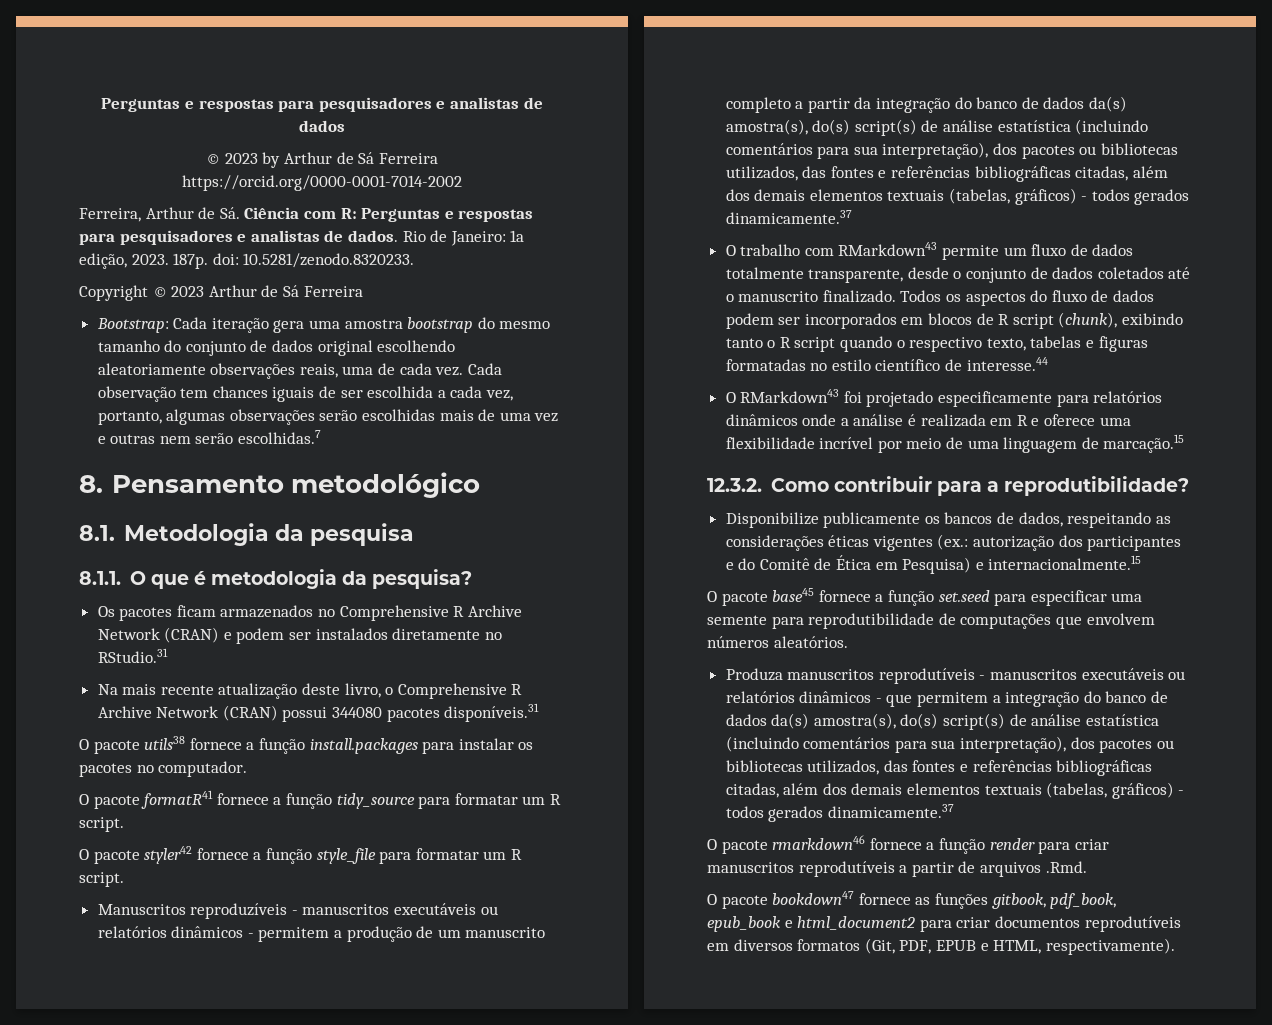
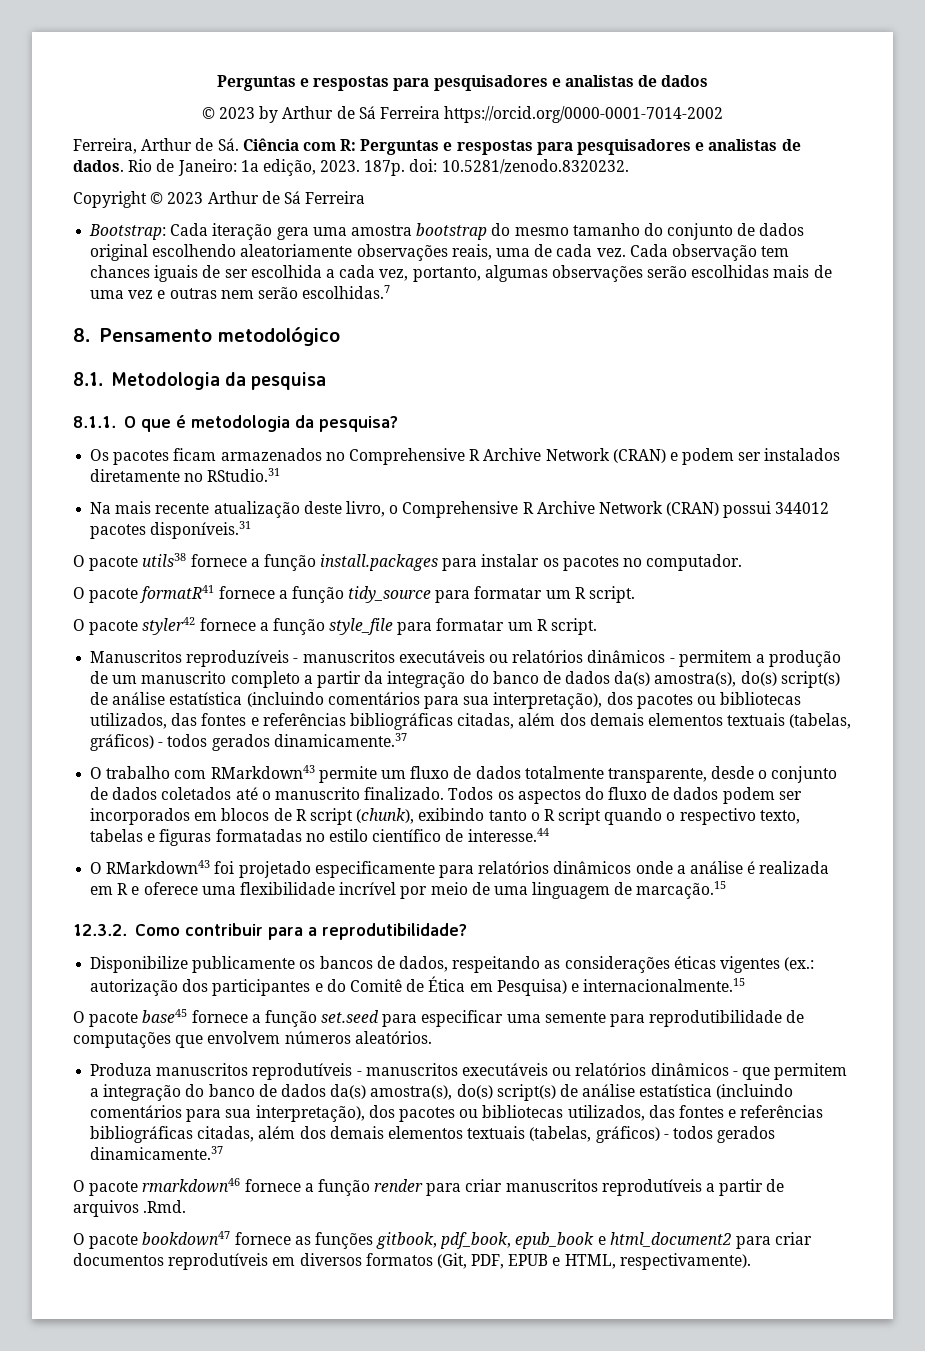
[243,253,415,268] 10.5281/zenodo.8320233. -> [441,159,629,174] 10.5281/zenodo.8320232.
[332,707,383,718] 344080 -> [775,502,830,514] 344012

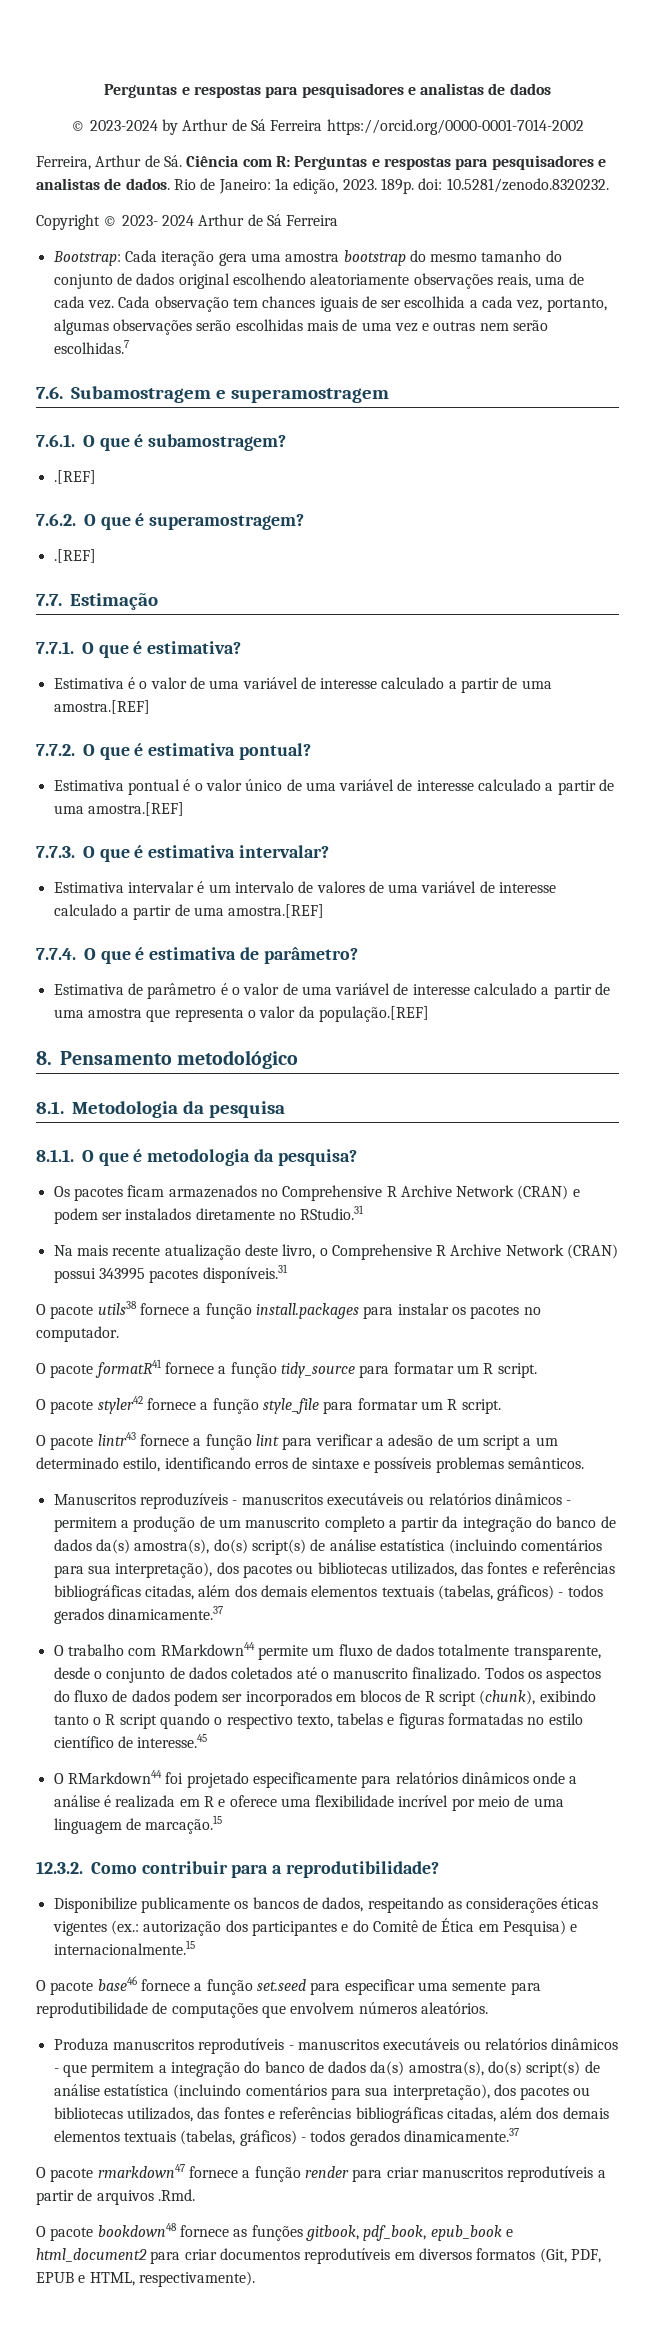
[219,107,256,119] 2023 -> [89,120,158,131] 2023-2024
[364,160,406,176] 187p. -> [380,178,414,194] 189p.
[167,192,204,204] 2023 -> [121,215,194,226] 2023- 2024
(391, 292) none -> [36,386,389,403] [36,434,287,451] [53,470,96,484] [36,513,305,530] [53,549,96,563] [36,593,158,610] [36,641,242,658] [53,677,552,693] [53,700,150,714] [36,743,311,760] [53,779,615,795] [53,802,184,816] [36,845,329,862] [53,881,557,893] [53,904,325,920] [36,947,358,964] [53,983,611,999] [53,1006,429,1022] // 7.6. Subamostragem e superamostragem // 7.6.1. O que é subamostragem? // .[REF] // 7.6.2. O que é superamostragem? // .[REF] // 7.7. Estimação // 7.7.1. O que é estimativa? // Estimativa é o valor de uma variável de interesse calculado a partir de uma amostra.[REF] // 7.7.2. O que é estimativa pontual? // Estimativa pontual é o valor único de uma variável de interesse calculado a partir de uma amostra.[REF] // 7.7.3. O que é estimativa intervalar? // Estimativa intervalar é um intervalo de valores de uma variável de interesse calculado a partir de uma amostra.[REF] // 7.7.4. O que é estimativa de parâmetro? // Estimativa de parâmetro é o valor de uma variável de interesse calculado a partir de uma amostra que representa o valor da população.[REF]
[775,502,830,514] 344012 -> [98,1268,145,1280] 343995
(598, 626) none -> [36,1432,558,1450] [36,1457,584,1473] // O pacote lintr43 fornece a função lint para verificar a adesão de um script a um determinado estilo, identificando erros de sintaxe e possíveis problemas semânticos.
[210,765,315,779] RMarkdown43 -> [160,1642,255,1656] RMarkdown44
[467,828,549,842] [90,860,211,874] interesse.44 // O RMarkdown43 -> [137,1734,208,1748] [53,1770,162,1784] interesse.45 // O RMarkdown44
[142,1009,188,1023] base45 -> [97,1976,137,1991] base46
[142,1178,241,1193] rmarkdown46 -> [97,2164,185,2178] rmarkdown47
[142,1231,231,1246] bookdown47 -> [97,2223,177,2237] bookdown48

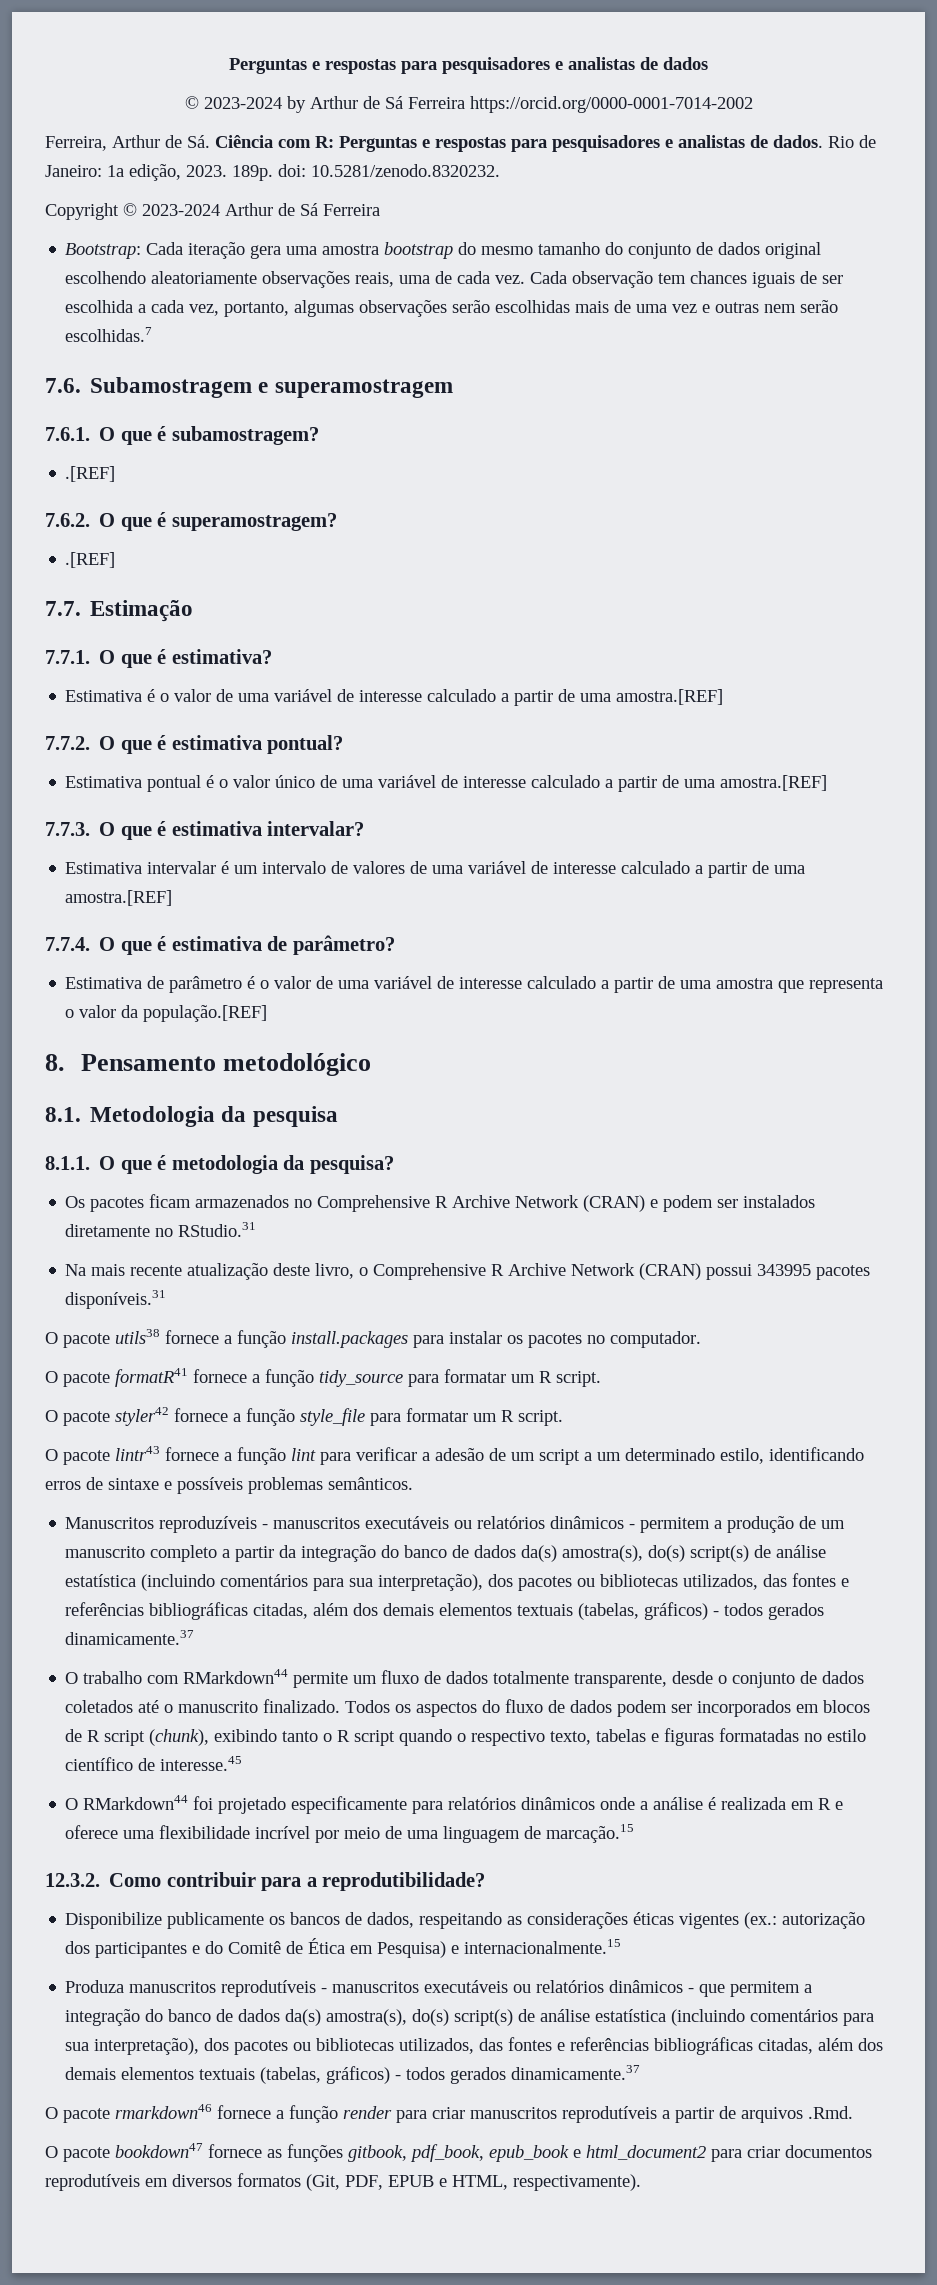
[121,215,194,226] 2023- 2024 -> [142,204,220,216] 2023-2024
[36,1976,541,1995] [36,2002,488,2018] // O pacote base46 fornece a função set.seed para especificar uma semente para reprodutibilidade de computações que envolvem números aleatórios. -> (622, 1946) none
[97,2164,185,2178] rmarkdown47 -> [115,2104,212,2119] rmarkdown46
[97,2223,177,2237] bookdown48 -> [115,2143,203,2158] bookdown47

